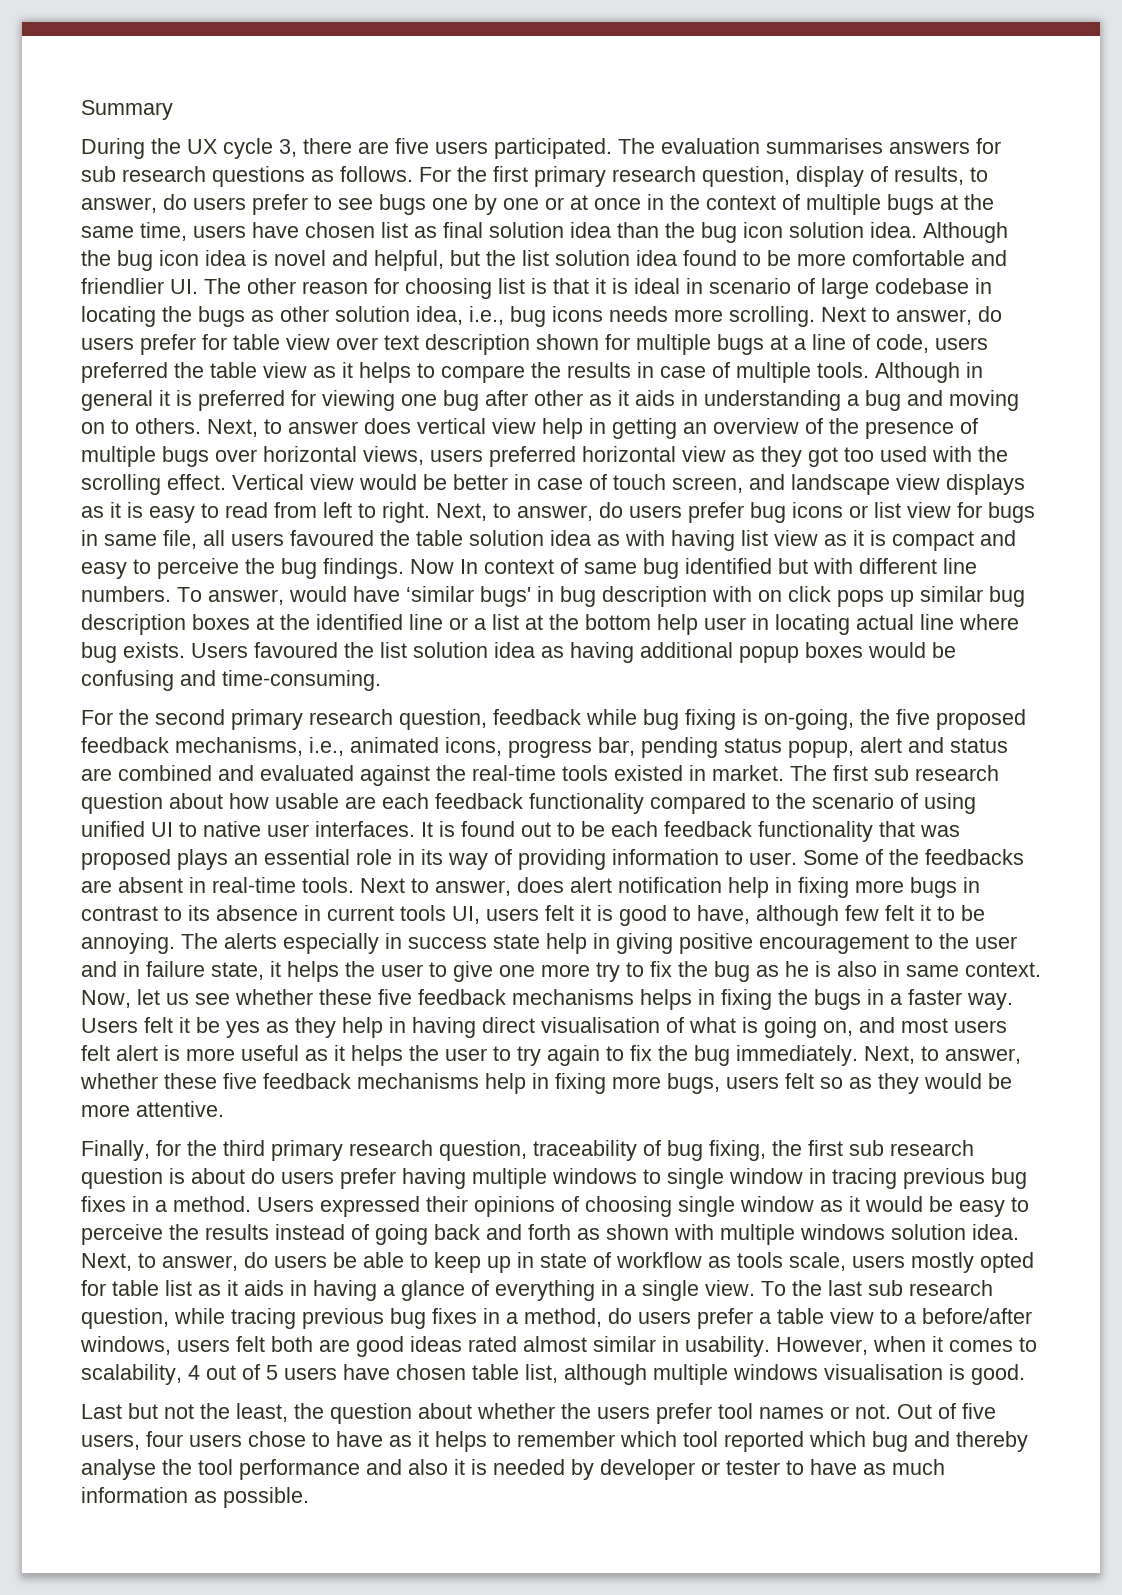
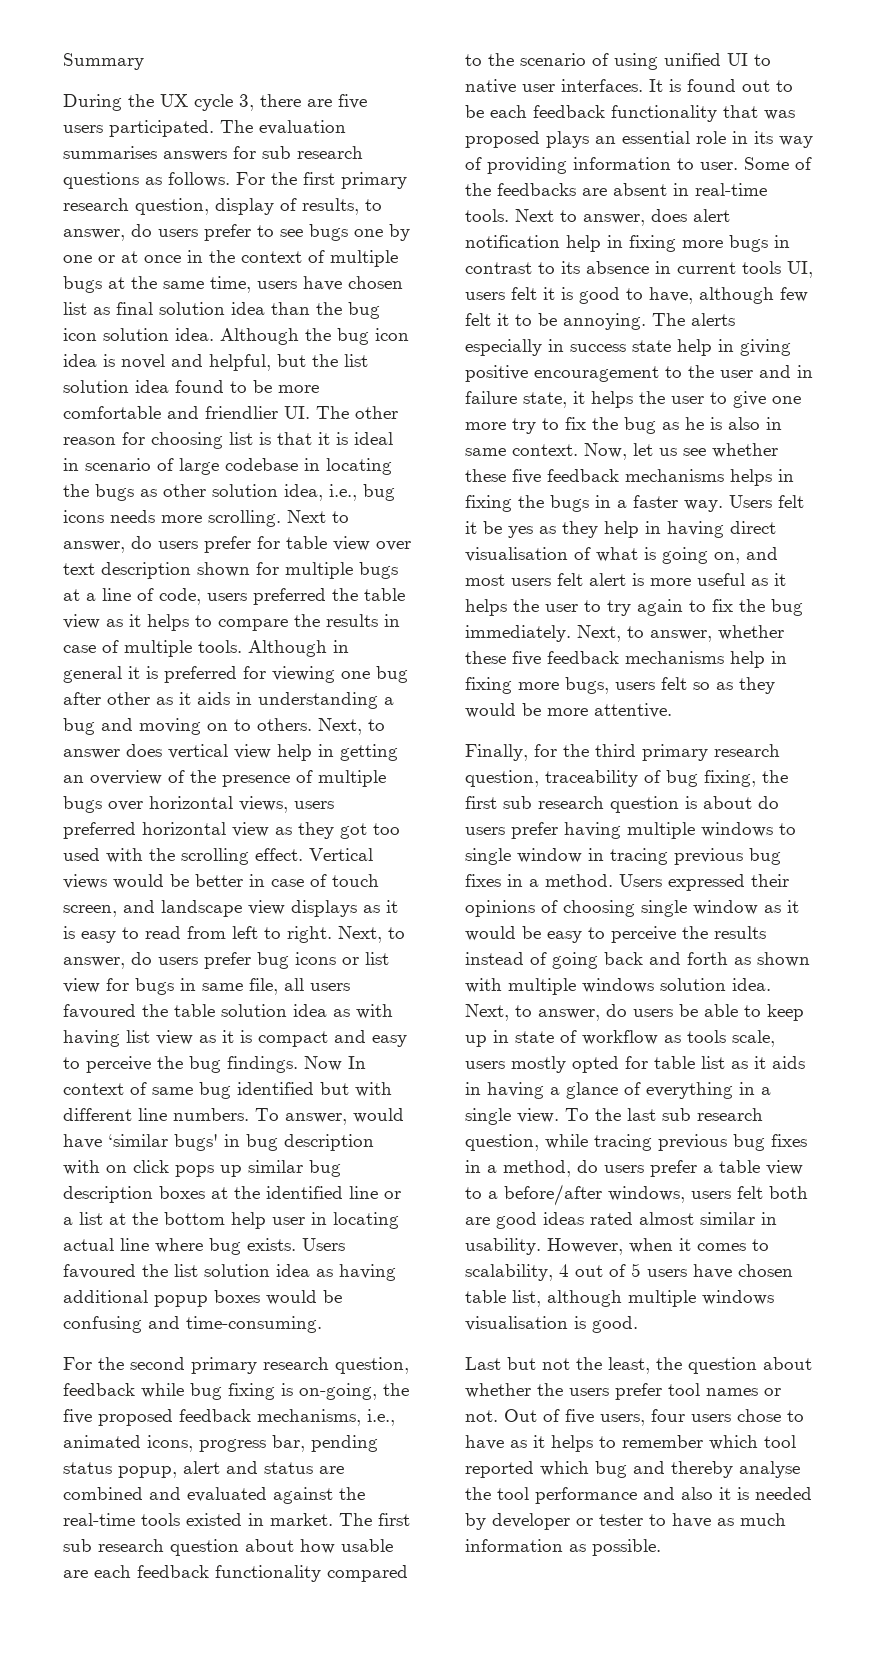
[310,474,354,490] view -> [63,874,107,889] views

